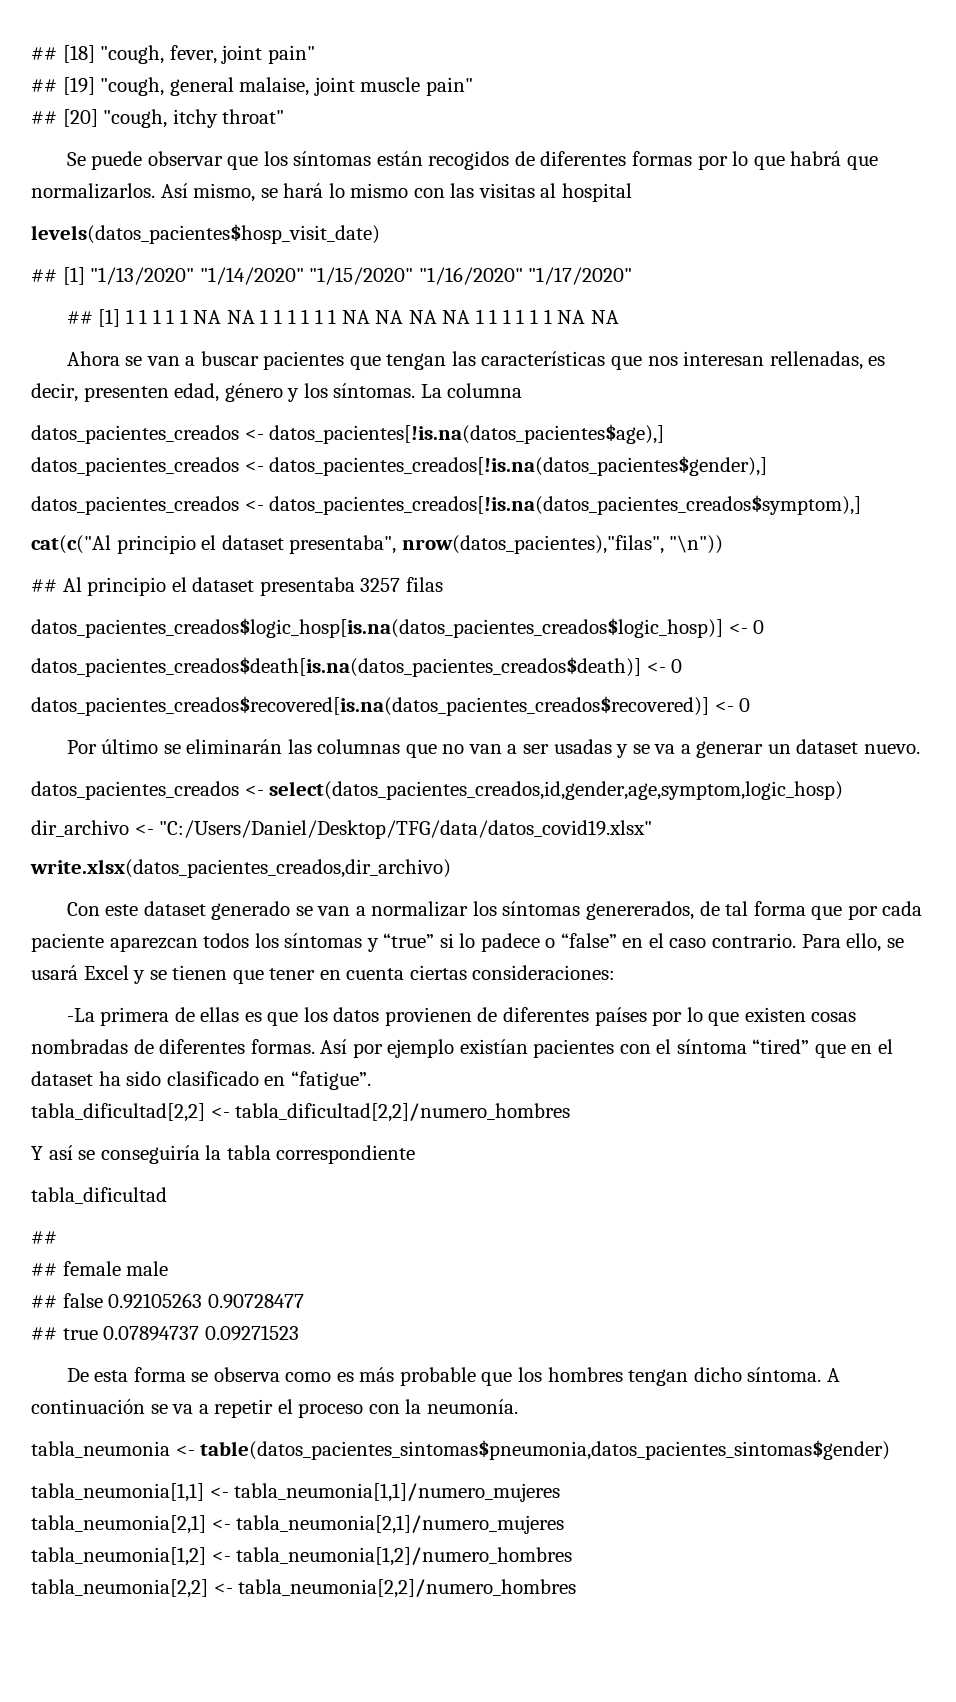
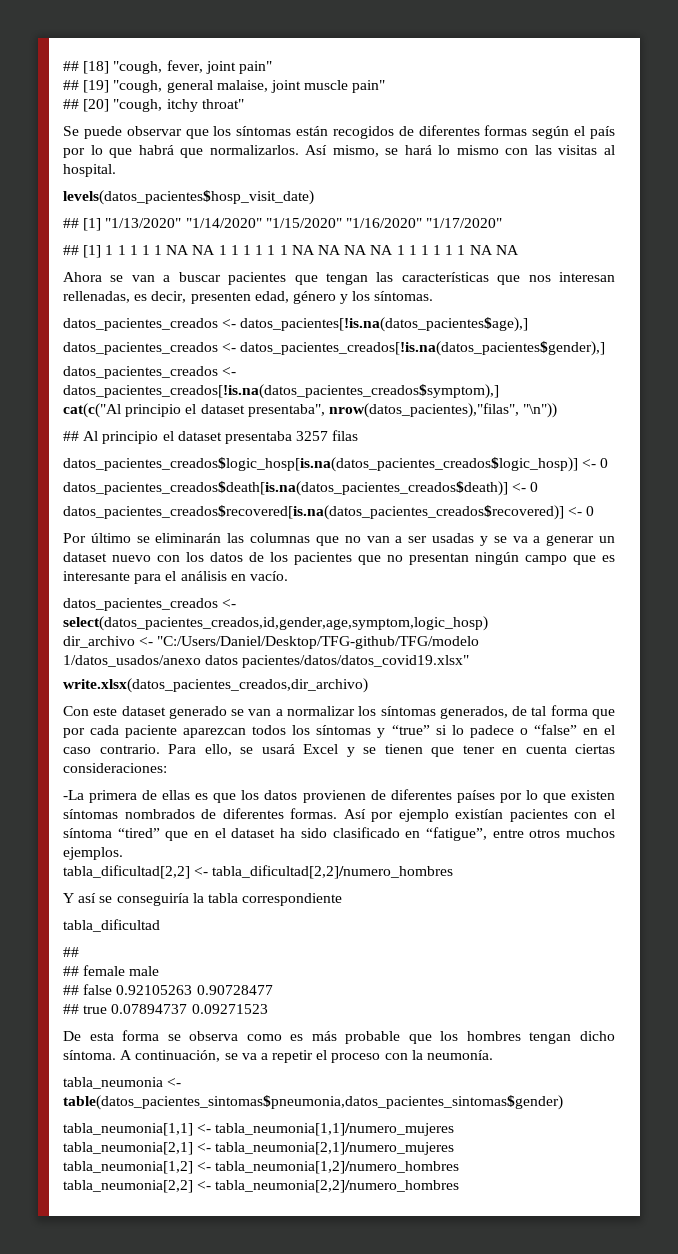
(693, 158) none -> [532,126,616,139] según el país
[561,183,632,202] hospital -> [63,164,116,177] hospital.
[420,383,523,398] La columna -> (434, 296) none
[863,744,920,754] nuevo. -> [112,552,615,565] [63,571,288,584] nuevo con los datos de los pacientes que no presentan ningún campo que es interesante para el análisis en vacío.
[159,820,653,839] "C:/Users/Daniel/Desktop/TFG/data/datos_covid19.xlsx" -> [157,636,480,649] [63,655,470,668] "C:/Users/Daniel/Desktop/TFG-github/TFG/modelo 1/datos_usados/anexo datos pacientes/datos/datos_covid19.xlsx"
[586,901,695,920] genererados, -> [439,706,508,719] generados,
[811,1012,857,1022] [31,1039,128,1054] cosas nombradas -> [63,809,195,819] síntomas nombrados
[290,1071,371,1090] “fatigue”. -> [425,827,615,841] [63,847,123,860] “fatigue”, entre otros muchos ejemplos.
[31,1399,145,1414] continuación -> [135,1050,221,1062] continuación,

